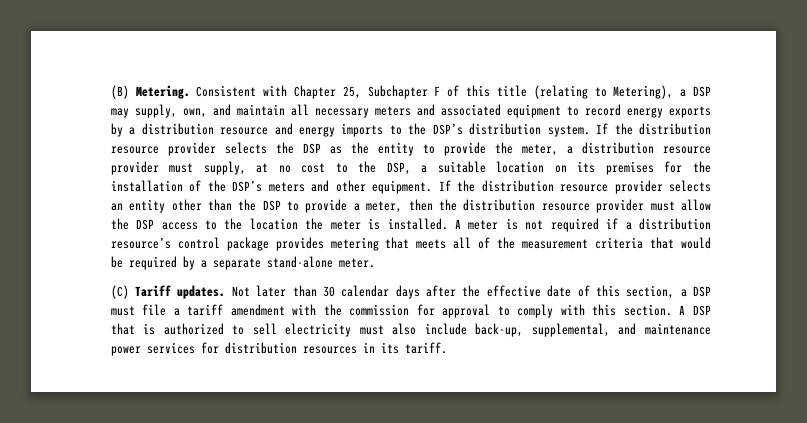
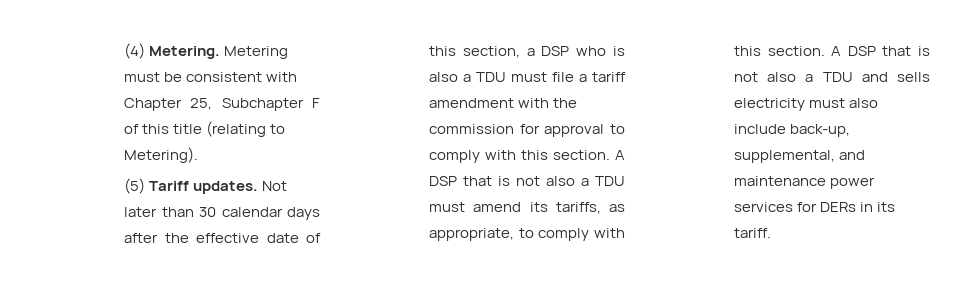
[110,85,257,99] (B) Metering. Consistent -> [124,43,289,59] [124,72,263,82] (4) Metering. Metering must be consistent
[613,85,711,99] [110,104,712,118] [110,123,712,137] [110,142,712,156] [110,161,711,175] [110,180,712,194] [110,199,711,213] [110,218,712,232] [110,237,711,251] [110,256,375,270] [110,285,129,299] Metering), a DSP may supply, own, and maintain all necessary meters and associated equipment to record energy exports by a distribution resource and energy imports to the DSP’s distribution system. If the distribution resource provider selects the DSP as the entity to provide the meter, a distribution resource provider must supply, at no cost to the DSP, a suitable location on its premises for the installation of the DSP’s meters and other equipment. If the distribution resource provider selects an entity other than the DSP to provide a meter, then the distribution resource provider must allow the DSP access to the location the meter is installed. A meter is not required if a distribution resource’s control package provides metering that meets all of the measurement criteria that would be required by a separate stand-alone meter. // (C) -> [124,147,198,163] [124,178,145,194] Metering). // (5)
(711, 291) none -> [576,46,625,56] [429,72,506,82] who is also a TDU
[163,323,277,335] authorized to sell -> [516,176,625,186] [429,202,625,214] [429,228,625,241] [734,46,930,56] [734,72,930,82] not also a TDU must amend its tariffs, as appropriate, to comply with this section. A DSP that is not also a TDU and sells
[224,342,357,354] distribution resources -> [820,202,857,212] DERs

